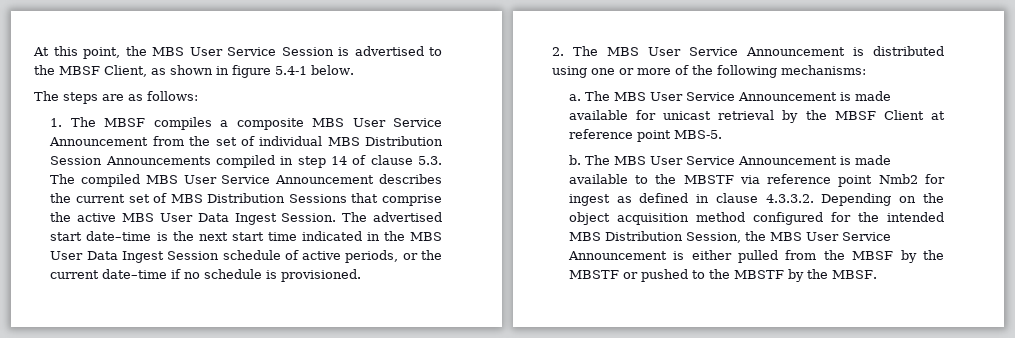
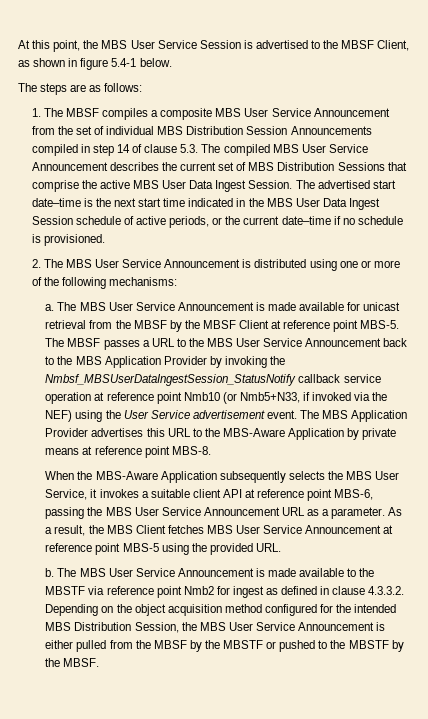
(775, 115) none -> [89,320,167,329] from the MBSF
(722, 134) none -> [45,338,408,350] [45,356,286,368] [45,374,381,386] [45,392,388,404] [45,410,408,422] [45,428,397,440] [45,446,211,458] [45,471,400,483] [45,489,374,501] [45,507,403,519] [45,525,394,536] [45,543,281,555] The MBSF passes a URL to the MBS User Service Announcement back to the MBS Application Provider by invoking the Nmbsf_MBSUserDataIngestSession_StatusNotify callback service operation at reference point Nmb10 (or Nmb5+N33, if invoked via the NEF) using the User Service advertisement event. The MBS Application Provider advertises this URL to the MBS-Aware Application by private means at reference point MBS-8. // When the MBS-Aware Application subsequently selects the MBS User Service, it invokes a suitable client API at reference point MBS-6, passing the MBS User Service Announcement URL as a parameter. As a result, the MBS Client fetches MBS User Service Announcement at reference point MBS-5 using the provided URL.

